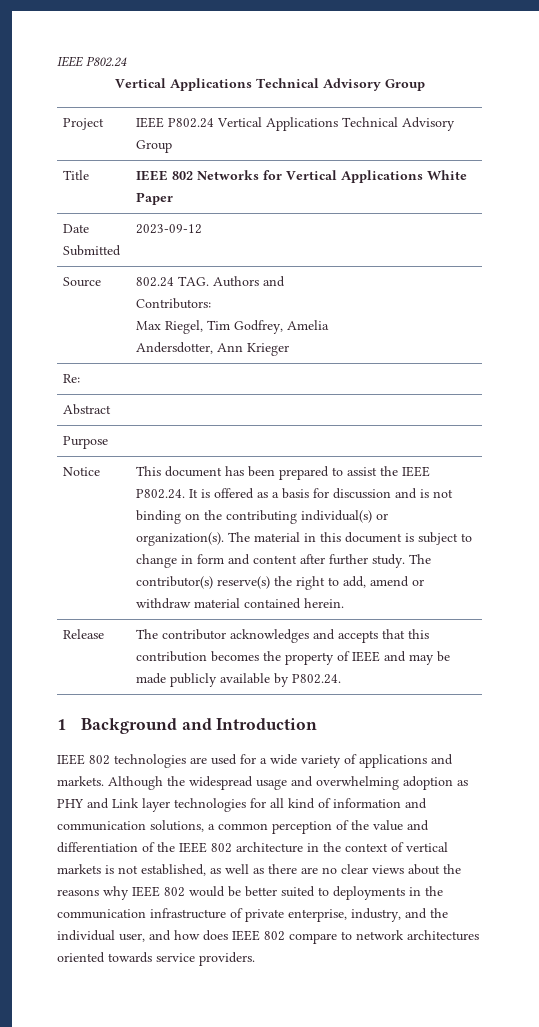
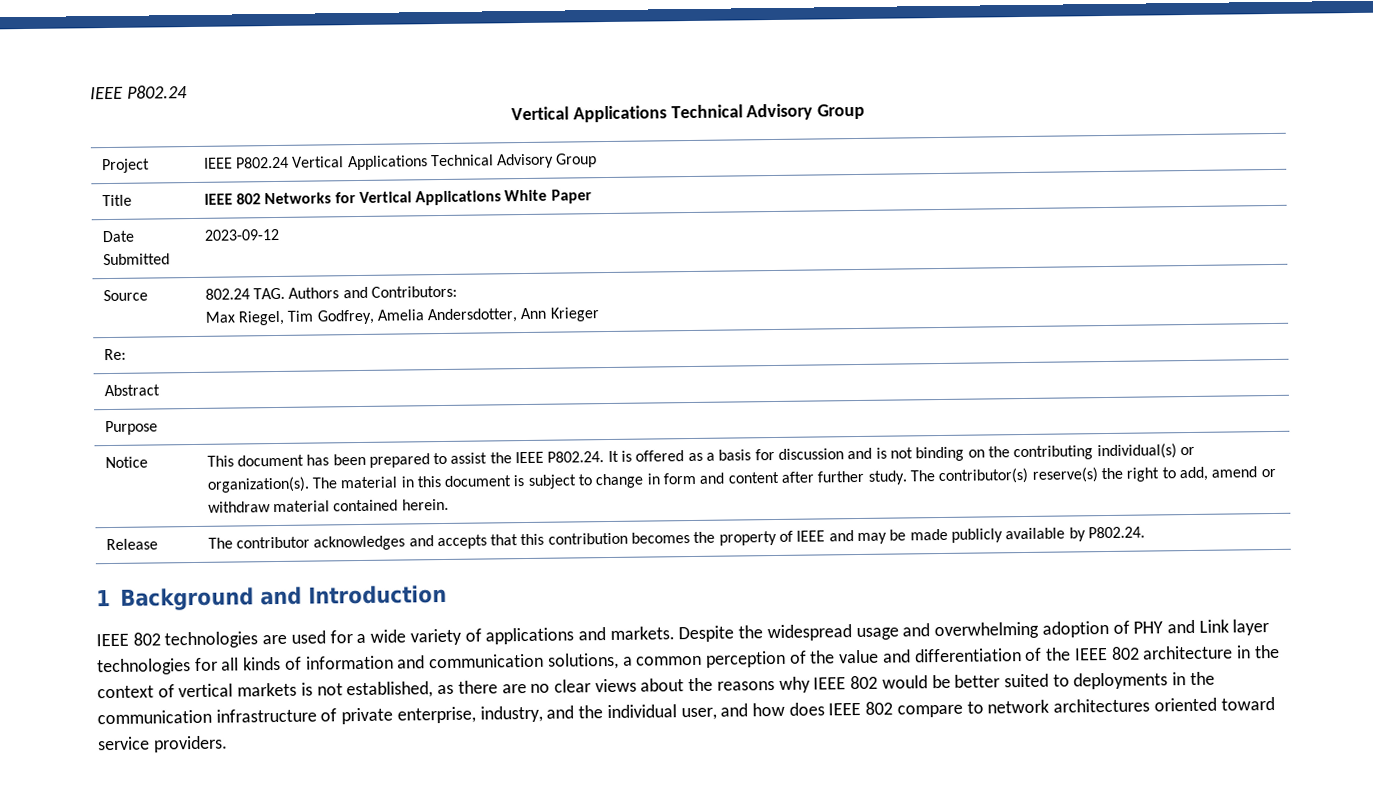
[108,776,163,790] Although -> [678,625,735,643] Despite
[457,780,468,786] as -> [1112,620,1130,634] of
[288,798,315,809] kind -> [243,656,282,671] kinds
[225,864,264,874] well as -> (455, 689) none
[108,952,152,963] towards -> [1220,696,1275,711] toward

